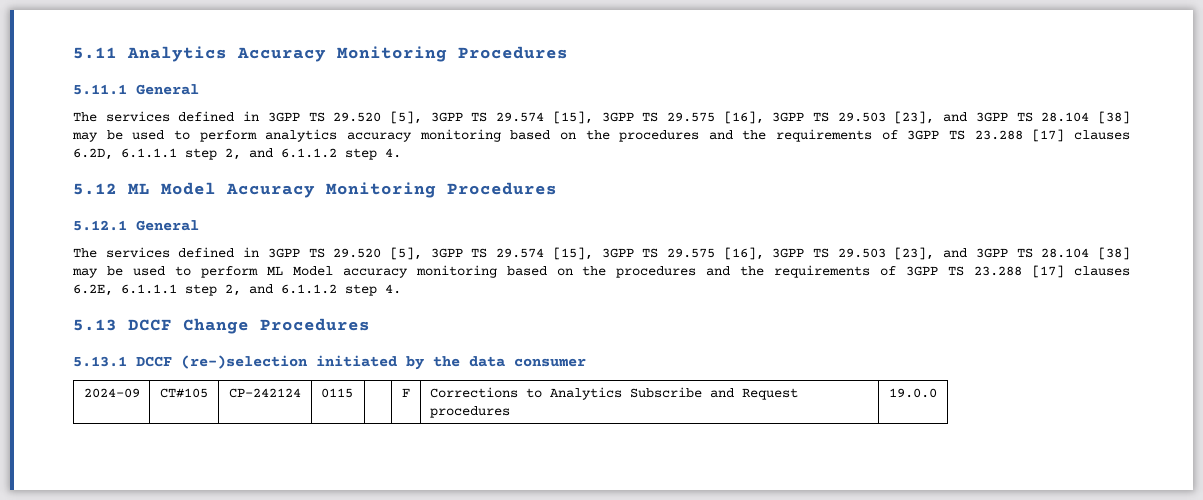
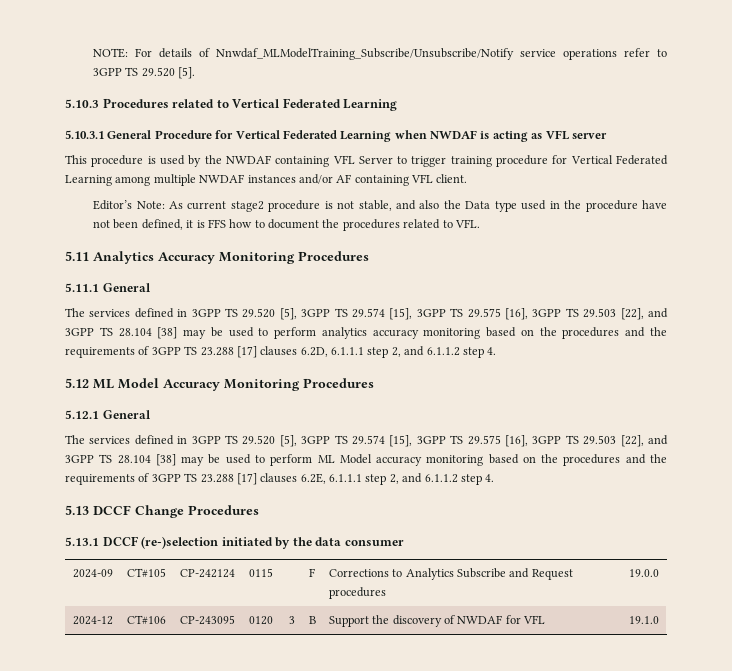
(73, 53) none -> [93,48,667,60] [93,67,196,79] [65,98,398,111] [65,130,607,142] [65,155,668,167] [65,174,468,186] [93,200,667,212] [93,219,480,231] NOTE: For details of Nnwdaf_MLModelTraining_Subscribe/Unsubscribe/Notify service operations refer to 3GPP TS 29.520 [5]. // 5.10.3 Procedures related to Vertical Federated Learning // 5.10.3.1 General Procedure for Vertical Federated Learning when NWDAF is acting as VFL server // This procedure is used by the NWDAF containing VFL Server to trigger training procedure for Vertical Federated Learning among multiple NWDAF instances and/or AF containing VFL client. // Editor’s Note: As current stage2 procedure is not stable, and also the Data type used in the procedure have not been defined, it is FFS how to document the procedures related to VFL. //
[894,111,935,124] [23], -> [620,308,644,320] [22],
[894,247,935,260] [23], -> [620,435,644,447] [22],
(937, 393) none -> [72,616,113,625] [126,615,166,624] [180,615,235,625] [248,616,273,625] [289,616,296,624] [308,616,316,624] [328,615,545,627] [629,616,659,624] // 2024-12 | CT#106 | CP-243095 | 0120 | 3 | B | Support the discovery of NWDAF for VFL | 19.1.0

